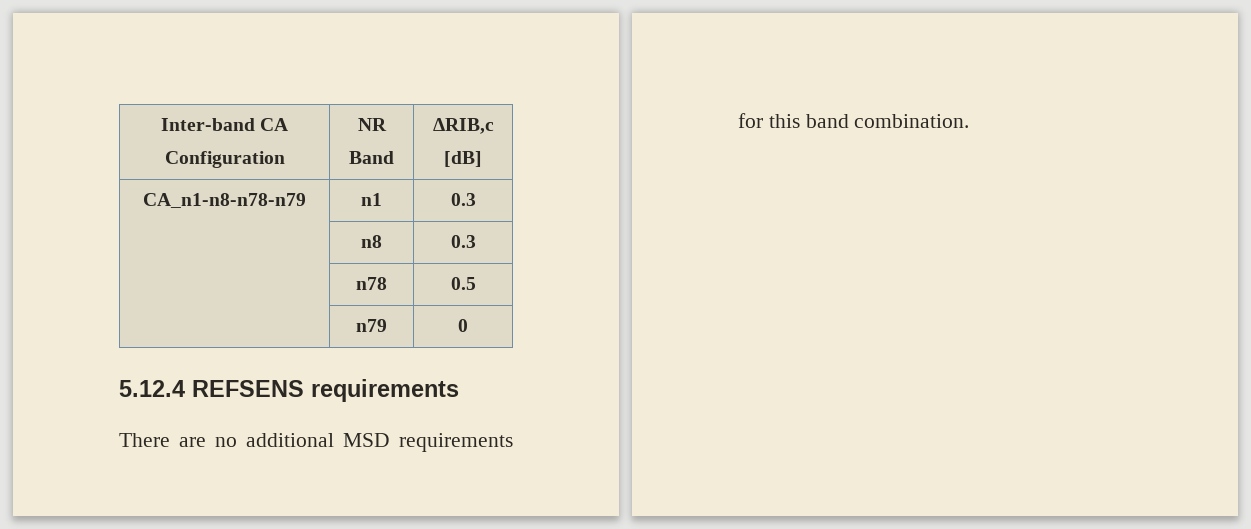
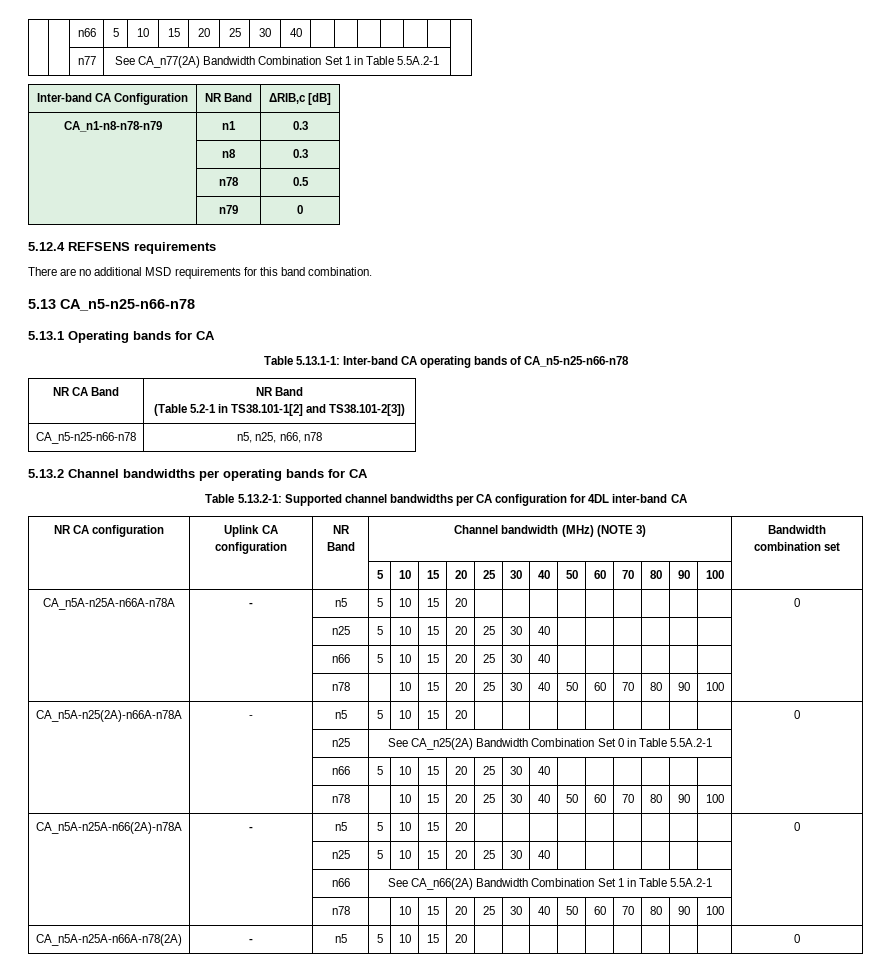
(160, 124) none -> [77,28,96,37] [112,28,119,37] [137,28,149,37] [167,28,180,37] [198,28,210,37] [228,28,241,37] [259,28,271,37] [289,28,302,37] [77,56,96,65] [115,56,439,68] | | n66 | 5 | 10 | 15 | 20 | 25 | 30 | 40 | | | | | | | // | | n77 | See CA_n77(2A) Bandwidth Combination Set 1 in Table 5.5A.2-1 | //
(970, 121) none -> [28,299,195,311] [28,331,215,343] [263,356,630,368] [52,387,120,396] [255,387,304,396] [153,404,406,416] [36,432,136,444] [237,432,322,443] [28,469,368,481] [205,494,687,506] [53,525,165,537] [224,525,278,537] [215,542,287,554] [332,525,350,534] [326,542,355,551] [454,525,646,537] [768,525,826,534] [753,542,841,551] [376,570,384,579] [398,570,411,579] [426,570,440,579] [454,570,467,579] [482,570,496,579] [510,570,522,579] [537,570,550,579] [565,570,578,579] [593,570,606,579] [621,570,634,579] [649,570,662,579] [677,570,690,579] [705,570,724,579] [43,598,175,610] [249,602,253,607] [334,598,347,607] [376,598,383,607] [398,598,411,607] [426,598,439,607] [454,598,467,607] [794,598,800,607] [331,626,350,635] [376,626,383,635] [398,626,411,635] [426,626,439,635] [454,626,467,635] [482,626,495,635] [510,626,522,635] [537,626,550,635] [331,654,350,663] [376,654,383,663] [398,654,411,663] [426,654,439,663] [454,654,467,663] [482,654,495,663] [510,654,522,663] [537,654,550,663] [331,682,350,691] [398,682,411,691] [426,682,439,691] [454,682,467,691] [482,682,495,691] [510,682,522,691] [537,682,550,691] [565,682,578,691] [593,682,606,691] [621,682,634,691] [649,682,662,691] [677,682,690,691] [705,682,724,691] [36,710,182,722] [249,715,253,719] [334,710,347,719] [376,710,383,719] [398,710,411,719] [426,710,439,719] [454,710,467,719] [794,710,800,719] [331,738,350,747] [388,738,712,750] [331,766,350,775] [376,766,383,775] [398,766,411,775] [426,766,439,775] [454,766,467,775] [482,766,495,775] [510,766,522,775] [537,766,550,775] [331,794,350,803] [398,794,411,803] [426,794,439,803] [454,794,467,803] [482,794,495,803] [510,794,522,803] [537,794,550,803] [565,794,578,803] [593,794,606,803] [621,794,634,803] [649,794,662,803] [677,794,690,803] [705,794,724,803] [36,822,182,834] [249,826,253,831] [334,822,347,831] [376,822,383,831] [398,822,411,831] [426,822,439,831] [454,822,467,831] [794,822,800,831] [331,850,350,859] [376,850,383,859] [398,850,411,859] [426,850,439,859] [454,850,467,859] [482,850,495,859] [510,850,522,859] [537,850,550,859] [331,878,350,887] [388,878,712,890] [331,906,350,915] [398,906,411,915] [426,906,439,915] [454,906,467,915] [482,906,495,915] [510,906,522,915] [537,906,550,915] [565,906,578,915] [593,906,606,915] [621,906,634,915] [649,906,662,915] [677,906,690,915] [705,906,724,915] [36,934,182,946] [249,938,253,943] [334,934,347,943] [376,934,383,943] [398,934,411,943] [426,934,439,943] [454,934,467,943] [794,934,800,943] // 5.13 CA_n5-n25-n66-n78 // 5.13.1 Operating bands for CA // Table 5.13.1-1: Inter-band CA operating bands of CA_n5-n25-n66-n78 // NR CA Band | NR Band // (Table 5.2-1 in TS38.101-1[2] and TS38.101-2[3]) // CA_n5-n25-n66-n78 | n5, n25, n66, n78 // 5.13.2 Channel bandwidths per operating bands for CA // Table 5.13.2-1: Supported channel bandwidths per CA configuration for 4DL inter-band CA // NR CA configuration | Uplink CA configuration | NR Band | Channel bandwidth (MHz) (NOTE 3) | Bandwidth combination set // | | | 5 | 10 | 15 | 20 | 25 | 30 | 40 | 50 | 60 | 70 | 80 | 90 | 100 | // CA_n5A-n25A-n66A-n78A | - | n5 | 5 | 10 | 15 | 20 | | | | | | | | | | 0 // | | n25 | 5 | 10 | 15 | 20 | 25 | 30 | 40 | | | | | | | // | | n66 | 5 | 10 | 15 | 20 | 25 | 30 | 40 | | | | | | | // | | n78 | | 10 | 15 | 20 | 25 | 30 | 40 | 50 | 60 | 70 | 80 | 90 | 100 | // CA_n5A-n25(2A)-n66A-n78A | - | n5 | 5 | 10 | 15 | 20 | | | | | | | | | | 0 // | | n25 | See CA_n25(2A) Bandwidth Combination Set 0 in Table 5.5A.2-1 | // | | n66 | 5 | 10 | 15 | 20 | 25 | 30 | 40 | | | | | | | // | | n78 | | 10 | 15 | 20 | 25 | 30 | 40 | 50 | 60 | 70 | 80 | 90 | 100 | // CA_n5A-n25A-n66(2A)-n78A | - | n5 | 5 | 10 | 15 | 20 | | | | | | | | | | 0 // | | n25 | 5 | 10 | 15 | 20 | 25 | 30 | 40 | | | | | | | // | | n66 | See CA_n66(2A) Bandwidth Combination Set 1 in Table 5.5A.2-1 | // | | n78 | | 10 | 15 | 20 | 25 | 30 | 40 | 50 | 60 | 70 | 80 | 90 | 100 | // CA_n5A-n25A-n66A-n78(2A) | - | n5 | 5 | 10 | 15 | 20 | | | | | | | | | | 0

